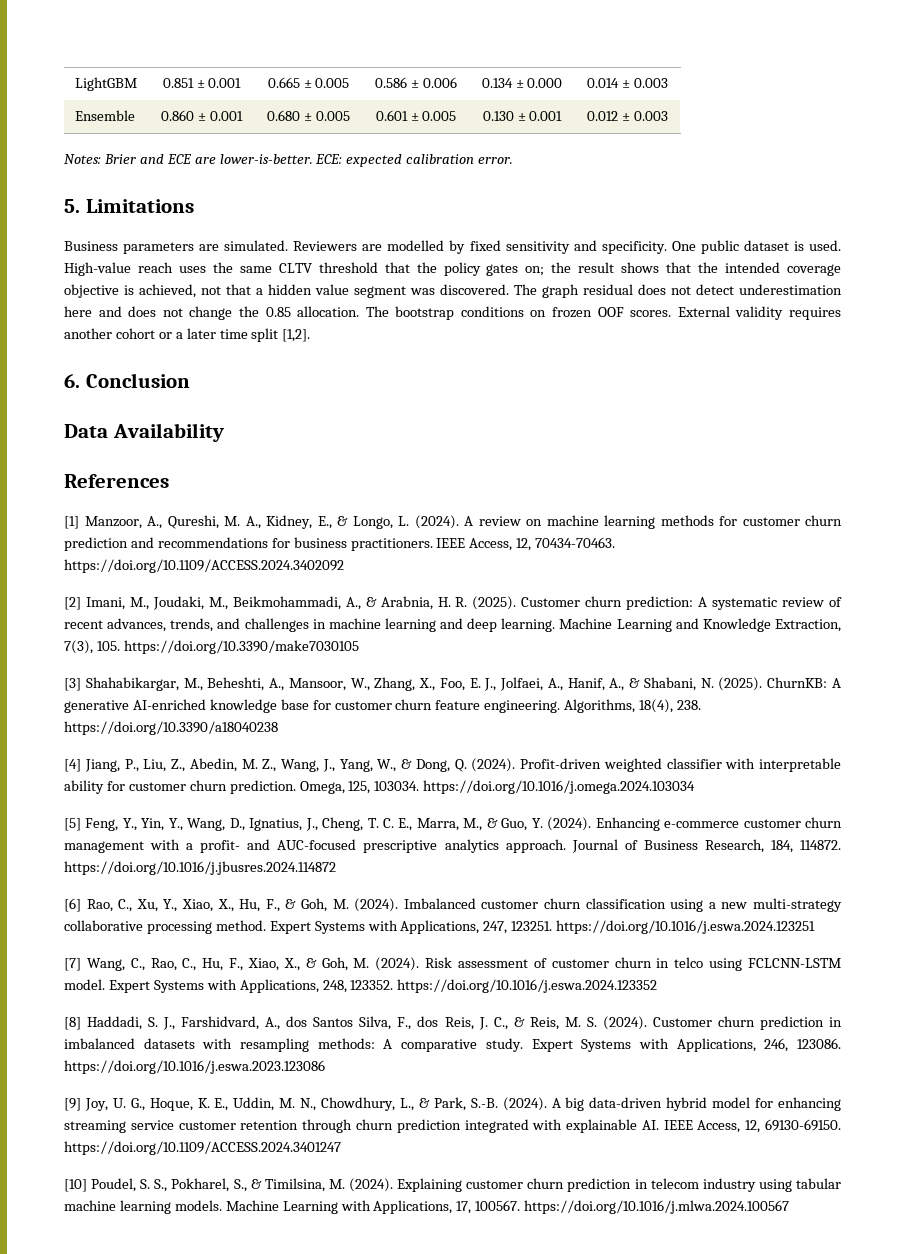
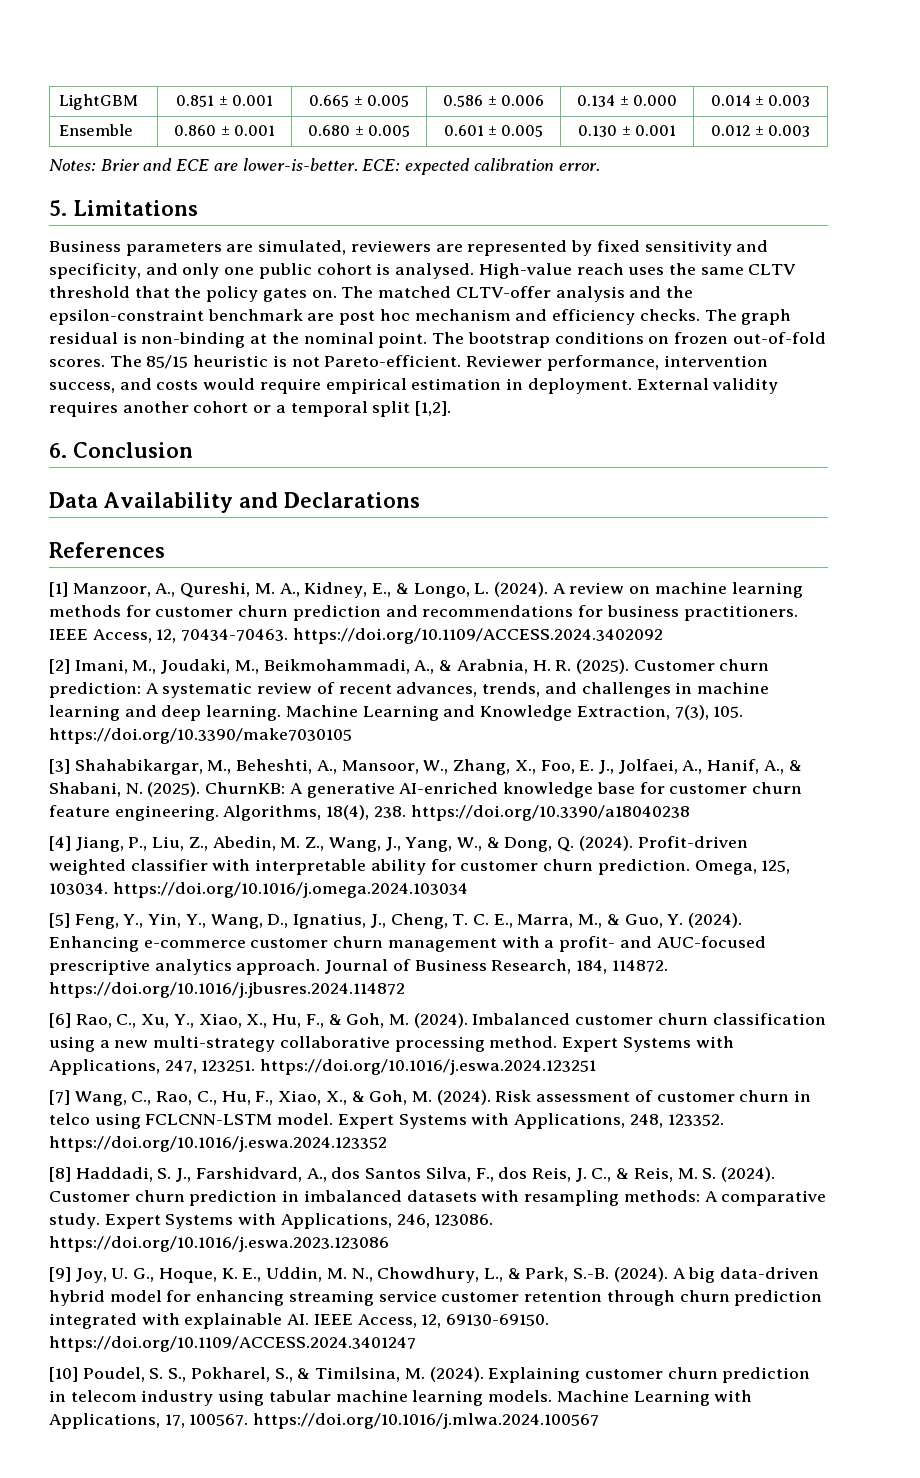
[224,240,841,254] simulated. Reviewers are modelled by fixed sensitivity and specificity. One public dataset is used. -> [258,240,769,256] [49,263,475,279] simulated, reviewers are represented by fixed sensitivity and specificity, and only one public cohort is analysed.
[525,262,842,276] [64,284,842,298] [64,306,360,320] on; the result shows that the intended coverage objective is achieved, not that a hidden value segment was discovered. The graph residual does not detect underestimation here and does not change the 0.85 allocation. -> [311,286,693,302] [49,309,792,325] [49,332,428,348] on. The matched CLTV-offer analysis and the epsilon-constraint benchmark are post hoc mechanism and efficiency checks. The graph residual is non-binding at the nominal point.
[597,307,672,317] OOF scores. -> [732,332,826,344] [49,355,768,371] [49,378,632,394] out-of-fold scores. The 85/15 heuristic is not Pareto-efficient. Reviewer performance, intervention success, and costs would require empirical estimation in deployment.
[186,328,248,339] later time -> [290,401,368,417] temporal
(224, 432) none -> [238,492,420,508] and Declarations

